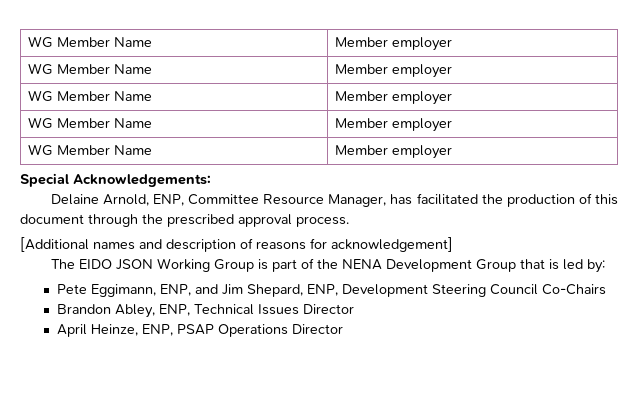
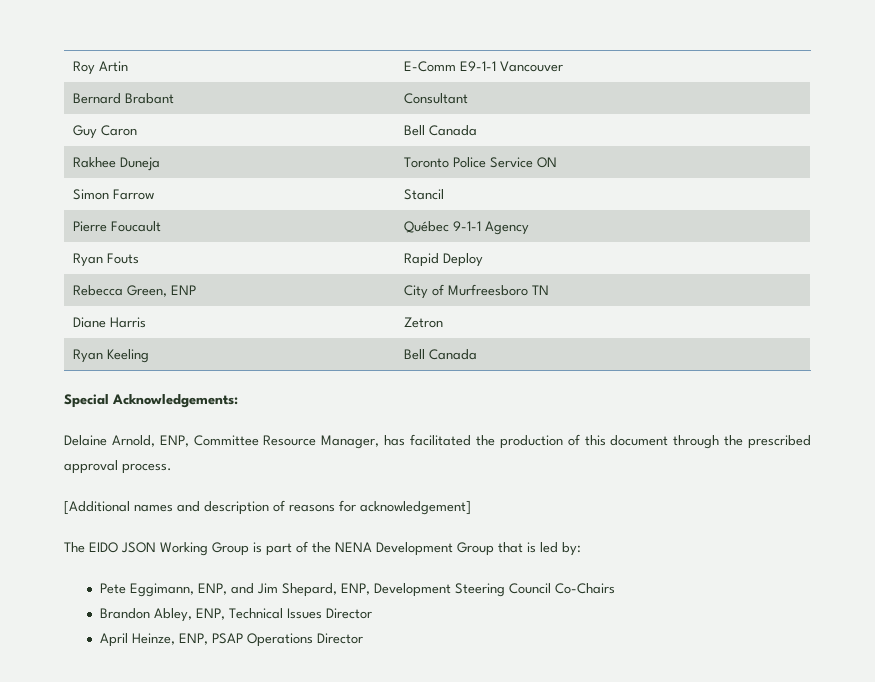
[28,36,153,48] [335,37,453,51] [28,63,153,75] [335,64,453,78] [28,90,153,102] [335,91,453,105] [28,117,153,129] [335,118,453,132] [28,144,153,156] [335,145,453,159] WG Member Name | Member employer // WG Member Name | Member employer // WG Member Name | Member employer // WG Member Name | Member employer // WG Member Name | Member employer -> [72,61,128,75] [403,61,563,72] [72,93,174,104] [403,93,468,104] [72,125,137,139] [403,125,477,136] [72,157,160,171] [403,157,557,168] [72,189,154,200] [403,189,444,200] [72,221,161,232] [403,221,529,235] [72,253,139,267] [403,253,483,267] [72,285,196,297] [403,284,549,299] [72,317,146,328] [403,317,443,328] [72,349,149,363] [403,349,477,360] Roy Artin | E-Comm E9-1-1 Vancouver // Bernard Brabant | Consultant // Guy Caron | Bell Canada // Rakhee Duneja | Toronto Police Service ON // Simon Farrow | Stancil // Pierre Foucault | Québec 9-1-1 Agency // Ryan Fouts | Rapid Deploy // Rebecca Green, ENP | City of Murfreesboro TN // Diane Harris | Zetron // Ryan Keeling | Bell Canada

